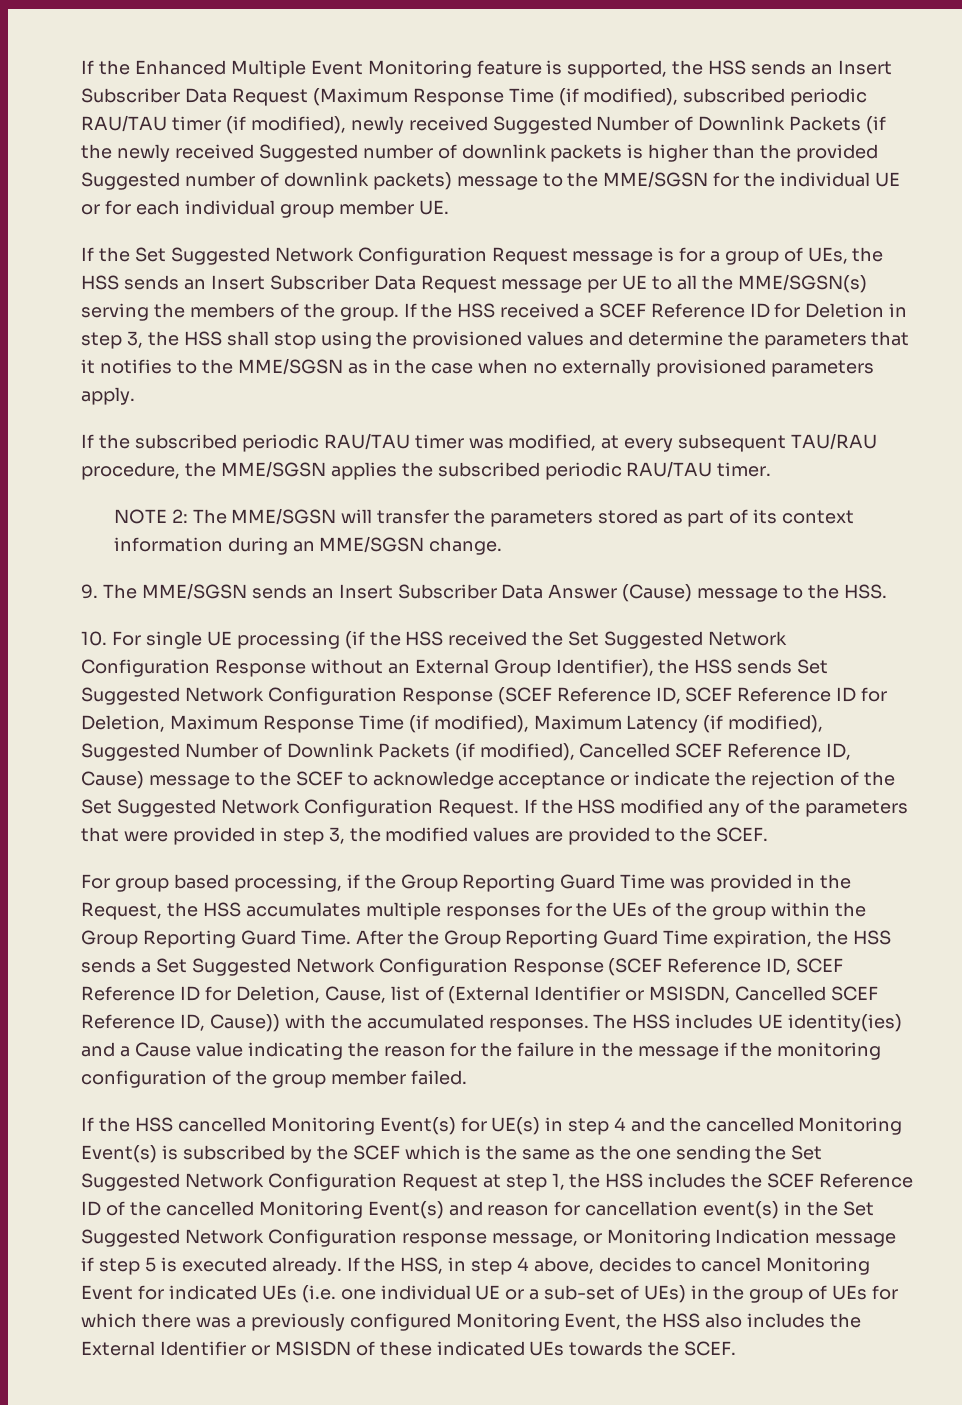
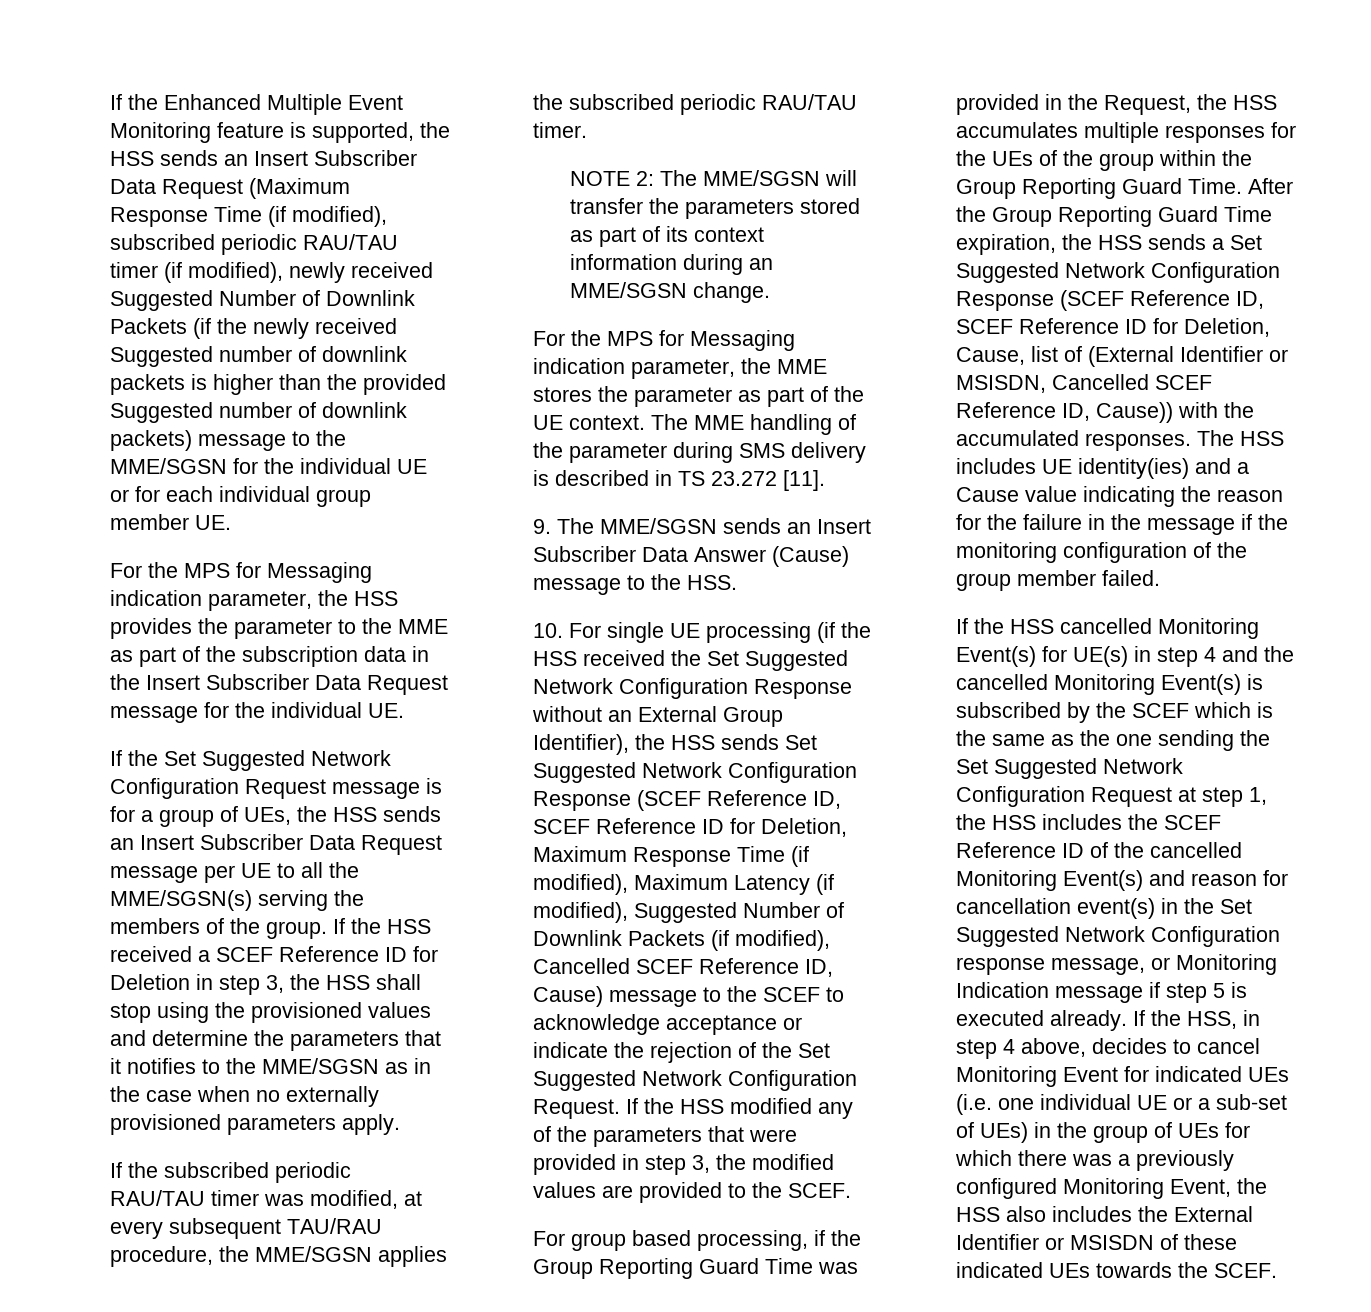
(449, 207) none -> [110,562,373,583] [110,590,399,611] [110,618,449,639] [110,646,430,667] [110,674,449,695] [110,702,405,723] // For the MPS for Messaging indication parameter, the HSS provides the parameter to the MME as part of the subscription data in the Insert Subscriber Data Request message for the individual UE.
(503, 546) none -> [533,330,796,351] [533,358,828,379] [533,386,865,407] [533,414,857,435] [533,442,867,463] [533,470,826,491] // For the MPS for Messaging indication parameter, the MME stores the parameter as part of the UE context. The MME handling of the parameter during SMS delivery is described in TS 23.272 [11].

